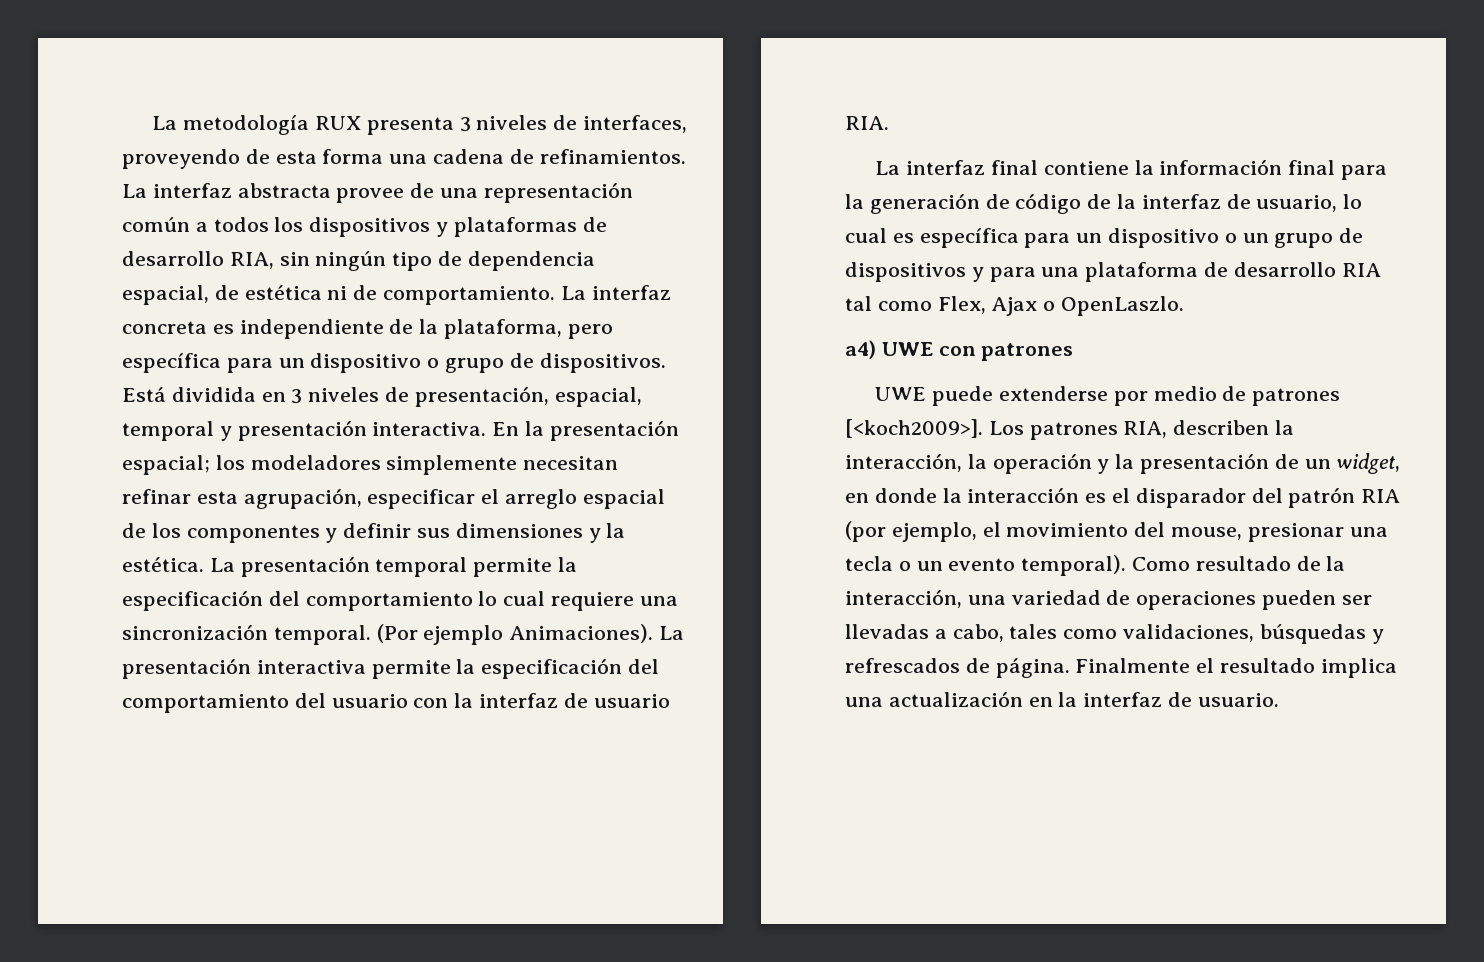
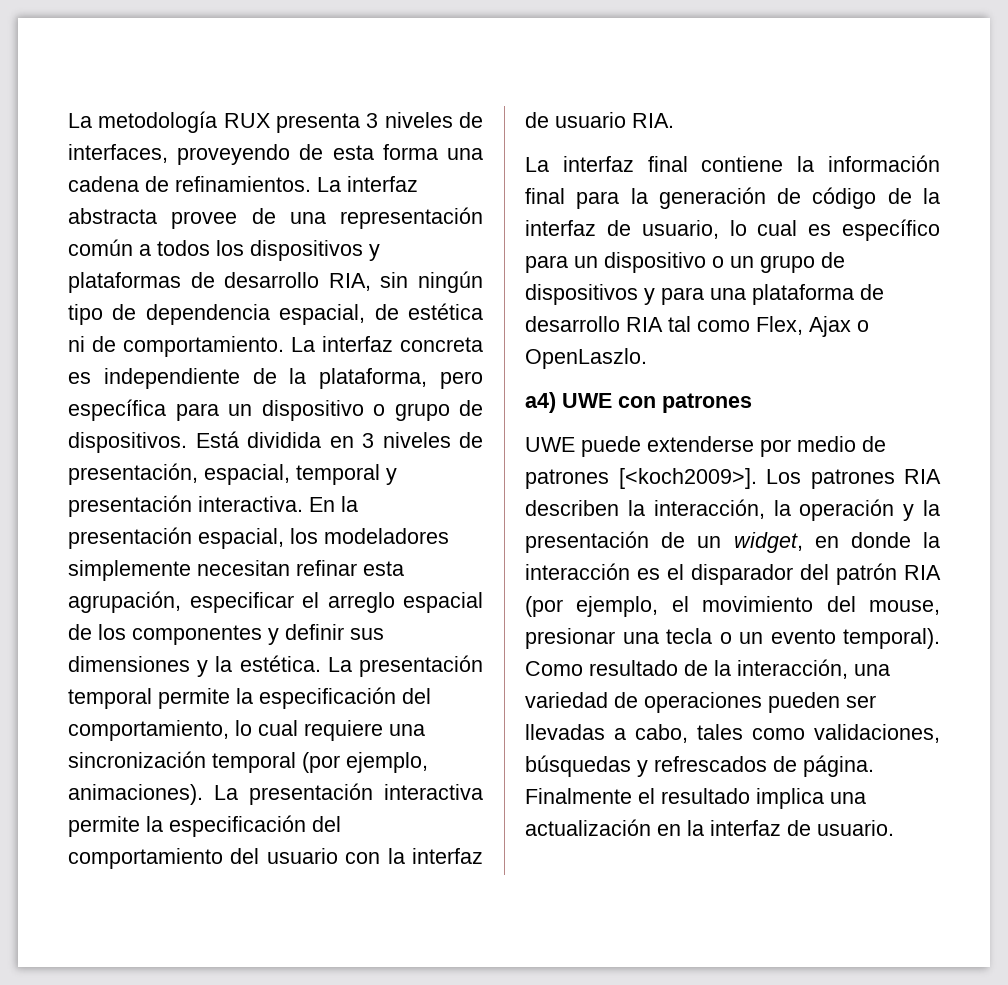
[122,455,210,475] espacial; -> [198,528,284,549] espacial,
[305,592,473,611] comportamiento -> [68,720,229,741] comportamiento,
[273,624,654,645] temporal. (Por ejemplo Animaciones). -> [212,752,428,773] [68,784,203,805] temporal (por ejemplo, animaciones).
[919,228,1019,248] específica -> [842,219,940,241] específico
[1123,421,1168,438] RIA, -> [904,469,941,484] RIA

